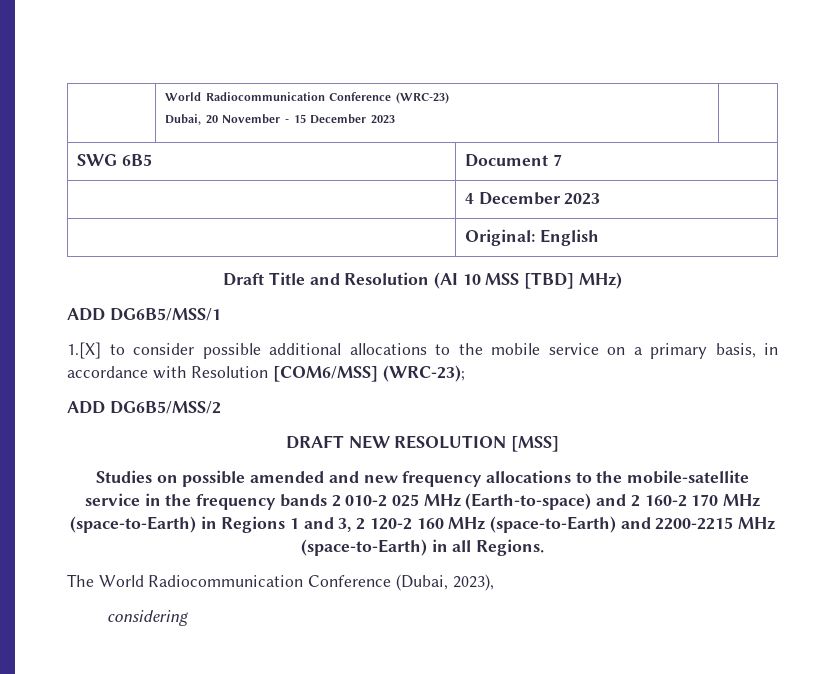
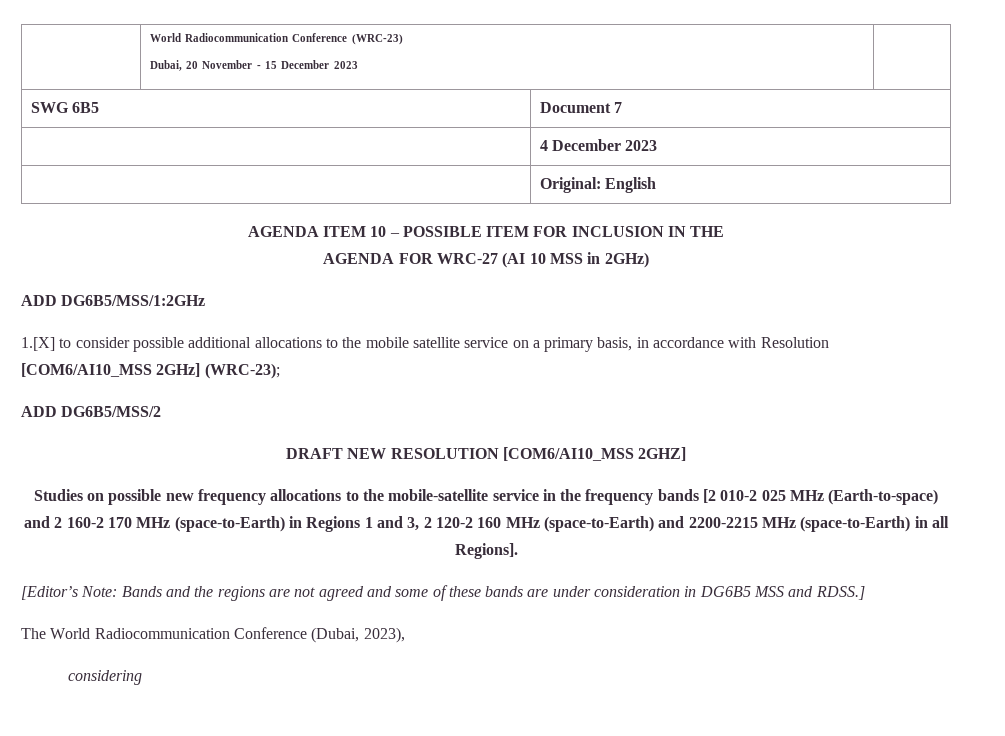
[223,272,430,286] Draft Title and Resolution -> [247,226,725,237] [323,253,499,264] AGENDA ITEM 10 – POSSIBLE ITEM FOR INCLUSION IN THE // AGENDA FOR WRC-27
[524,272,622,289] [67,308,221,321] [TBD] MHz) // ADD DG6B5/MSS/1 -> [587,252,649,268] [21,295,206,306] in 2GHz) // ADD DG6B5/MSS/1:2GHz
(540, 349) none -> [412,337,460,348] satellite
[273,366,379,382] [COM6/MSS] -> [21,363,201,377] [COM6/AI10_MSS 2GHz]
[511,436,560,452] [MSS] -> [502,447,687,461] [COM6/AI10_MSS 2GHZ]
[250,471,359,483] amended and -> (162, 497) none
[331,495,341,507] 2 -> [703,489,717,503] [2
[476,539,545,556] Regions. -> [454,543,518,559] [21,585,865,601] Regions]. // [Editor’s Note: Bands and the regions are not agreed and some of these bands are under consideration in DG6B5 MSS and RDSS.]

